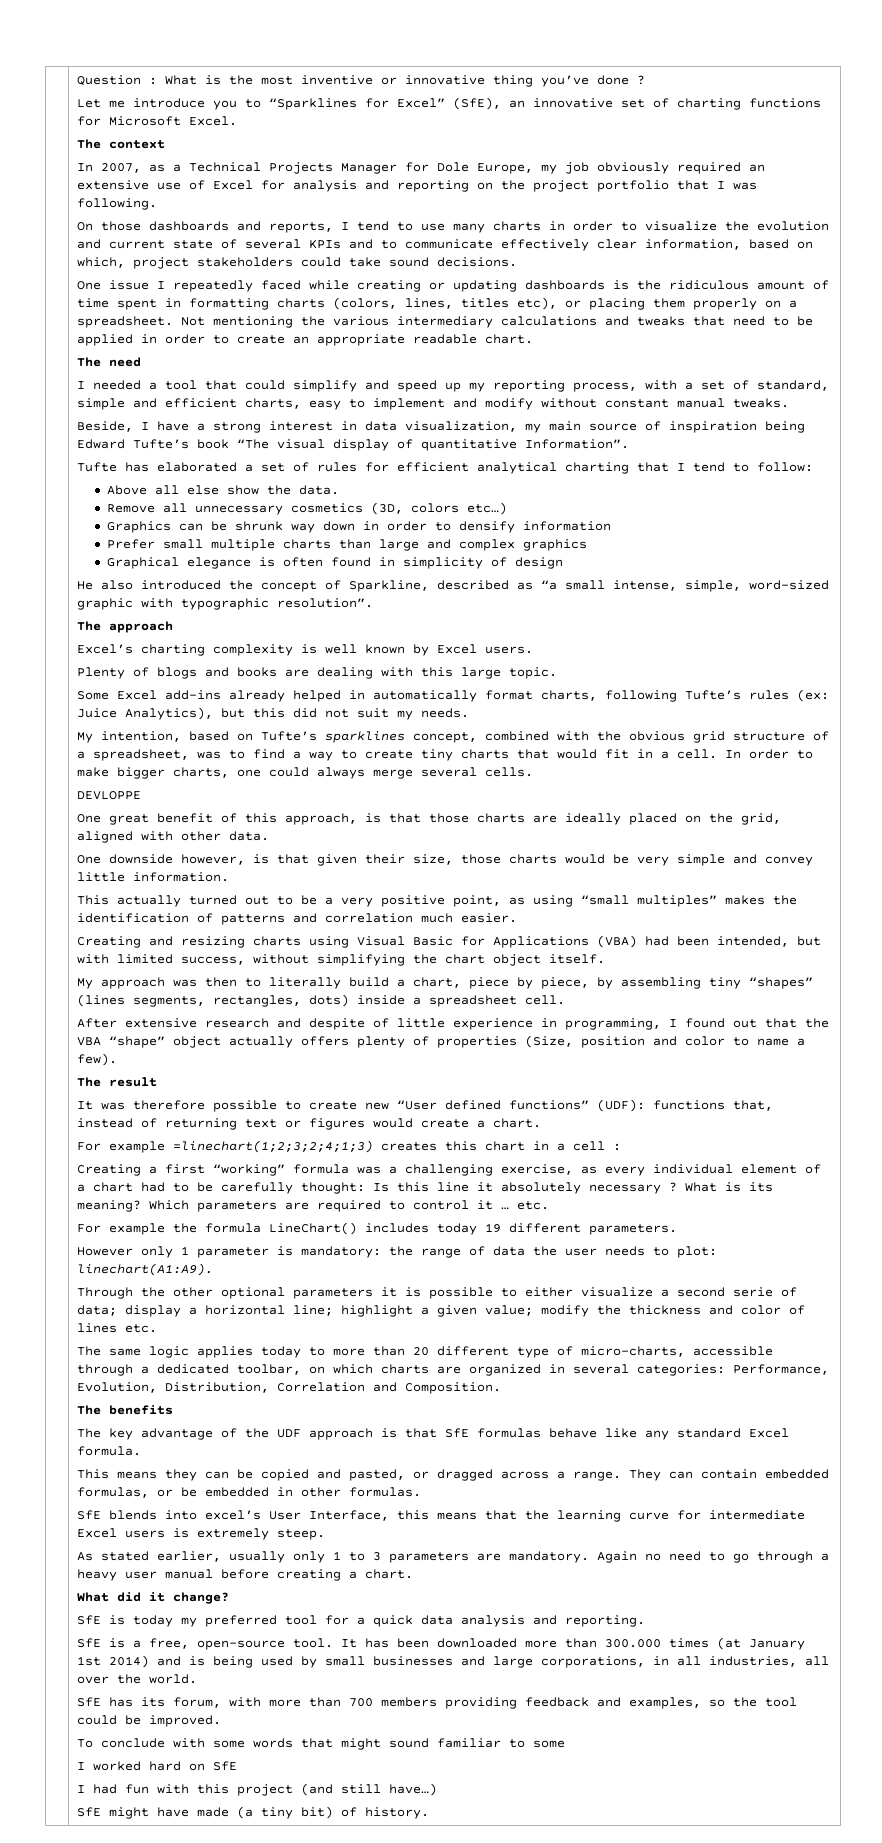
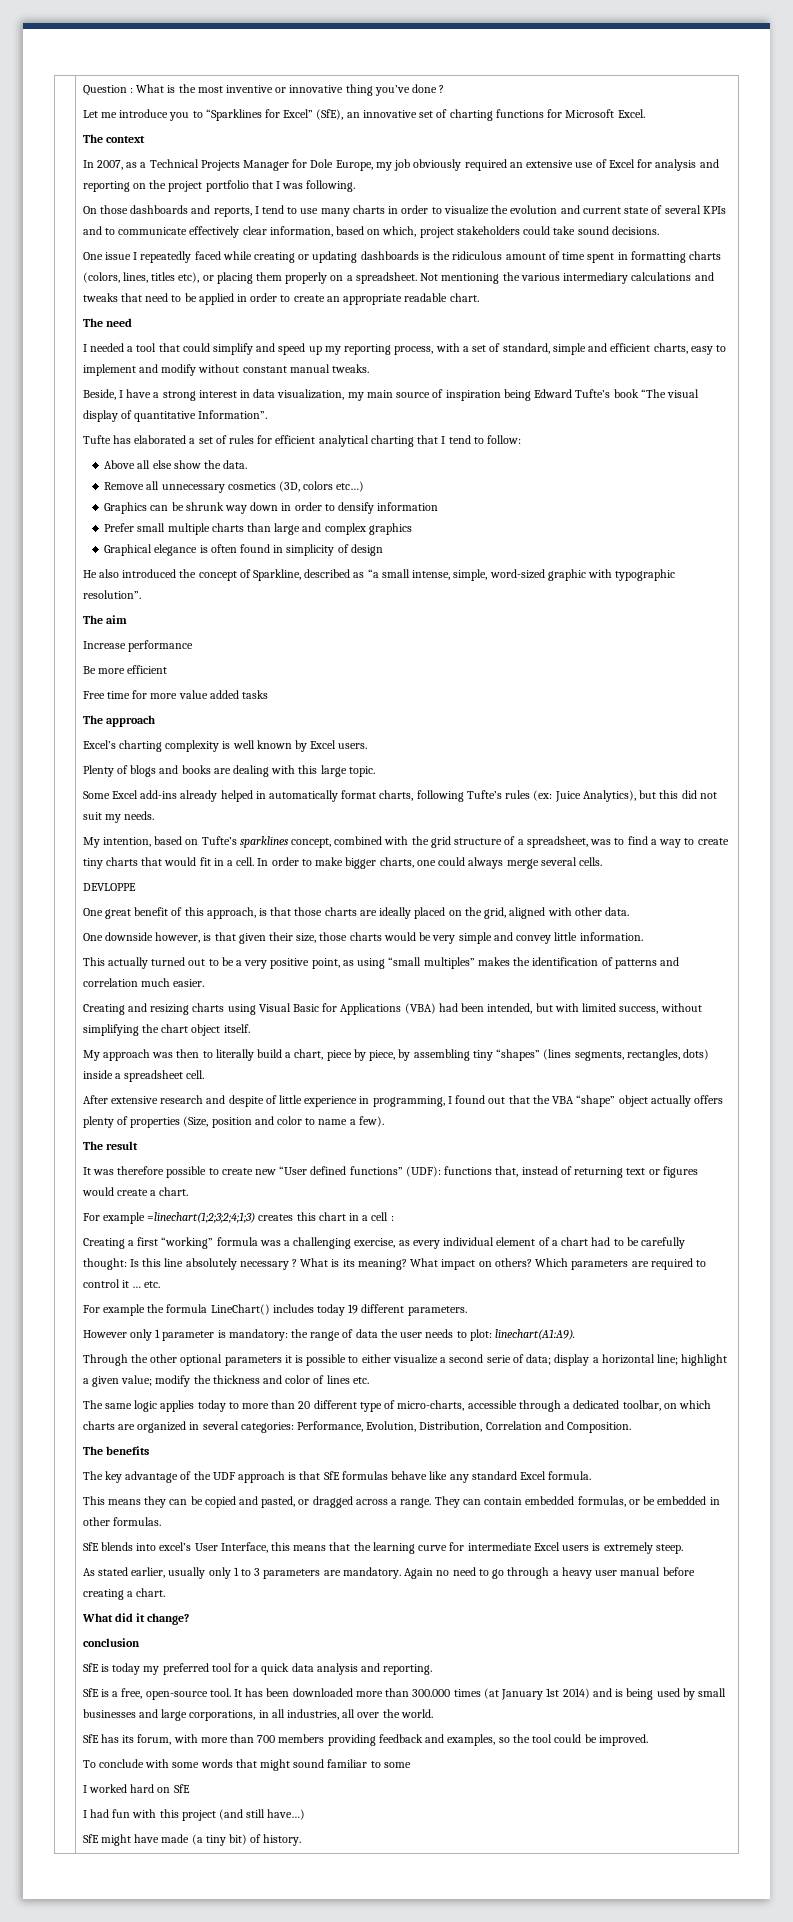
(373, 603) none -> [82,615,127,624] [82,640,193,652] [82,665,168,674] [82,690,269,699] // The aim // Increase performance // Be more efficient // Free time for more value added tasks
[628,731,685,741] obvious -> (429, 840) none
[476,1182,493,1192] it -> (184, 1262) none
(141, 1206) none -> [410,1258,532,1270] What impact on others?
(229, 1598) none -> [82,1638,140,1647] // conclusion

